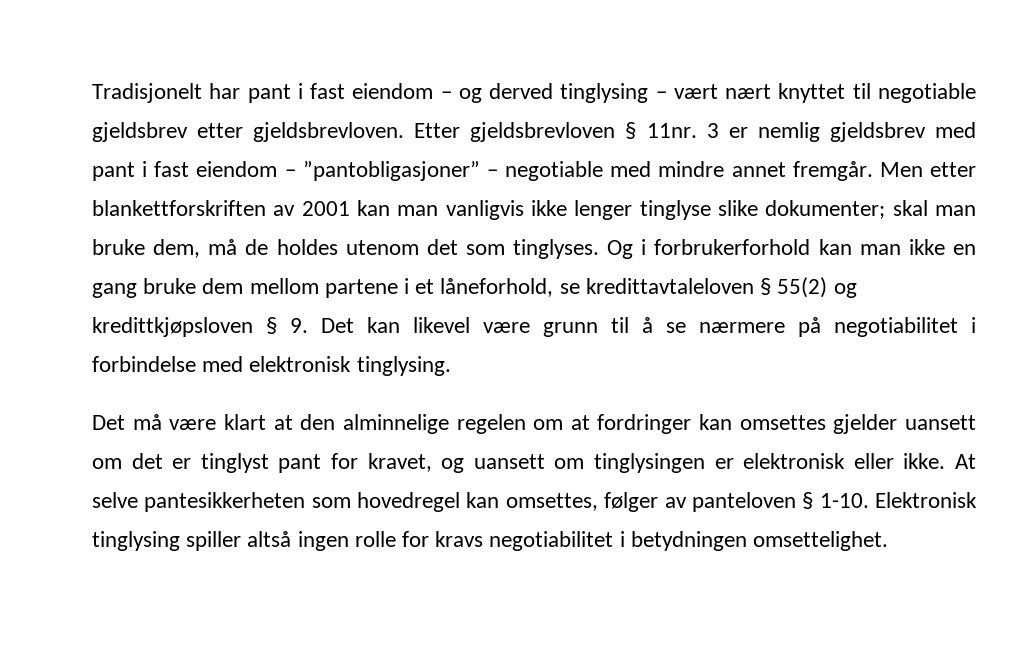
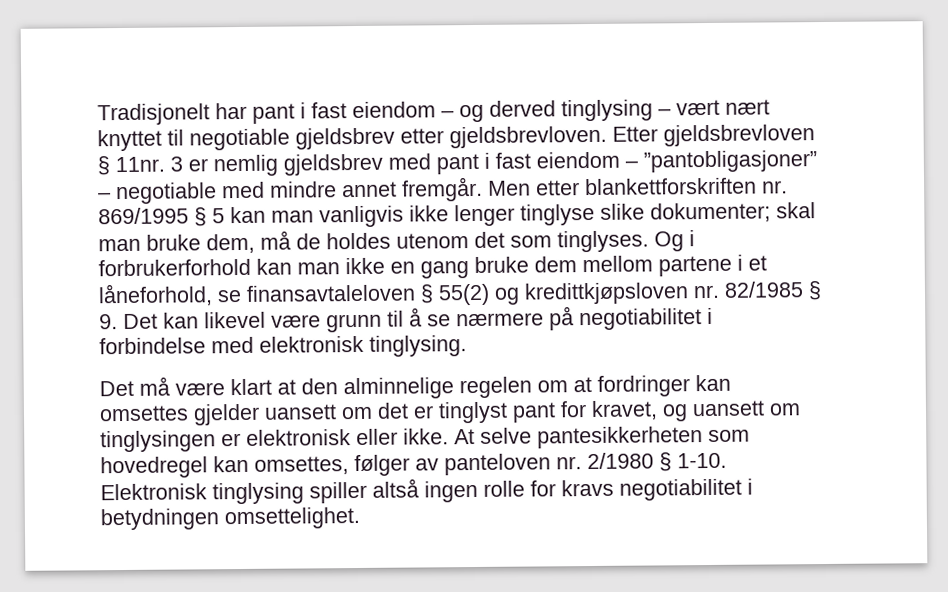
[273,201,350,216] av 2001 -> [762,180,788,194] [98,207,225,227] nr. 869/1995 § 5
[585,278,754,294] kredittavtaleloven -> [246,284,416,302] finansavtaleloven
(253, 327) none -> [693,281,804,299] nr. 82/1985
(796, 502) none -> [556,452,654,470] nr. 2/1980

